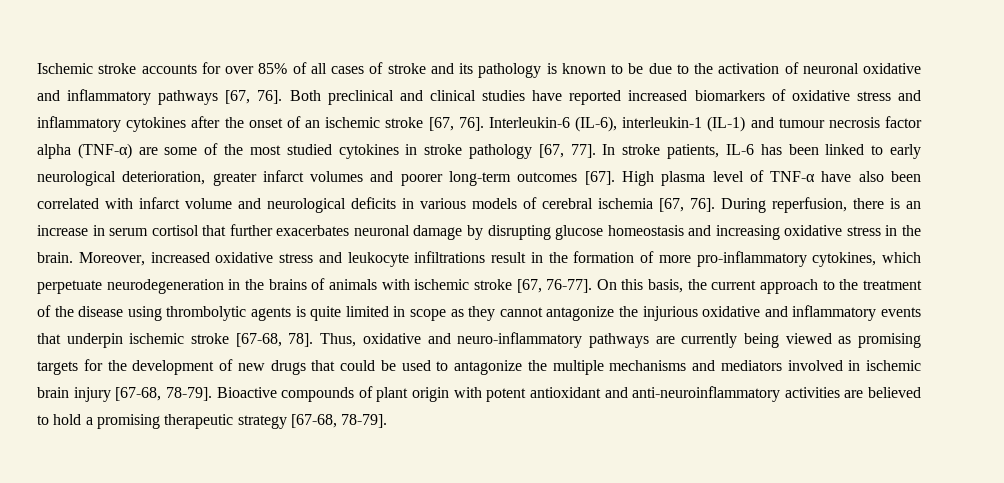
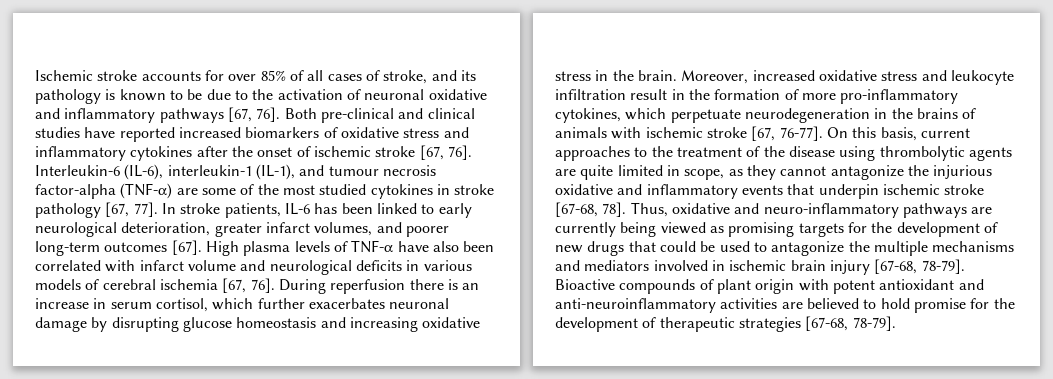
[387,63,426,74] stroke -> [383,70,428,84] stroke,
[327,90,394,105] preclinical -> [320,108,394,123] pre-clinical
[305,120,320,128] an -> (311, 151) none
[707,116,746,132] (IL-1) -> [255,164,295,180] (IL-1),
[884,116,922,128] [37,144,71,159] factor alpha -> [35,184,116,199] factor-alpha
[310,171,364,182] volumes -> [314,222,373,236] volumes,
[712,171,744,182] level -> [294,241,330,252] levels
[772,197,847,213] reperfusion, -> [330,279,406,294] reperfusion
[151,225,227,236] cortisol that -> [155,298,254,312] cortisol, which
[414,251,486,263] infiltrations -> [555,89,626,100] infiltration
[687,279,819,294] the current approach -> [920,128,970,138] [555,146,630,161] current approaches
[295,306,306,317] is -> [555,169,576,176] are
[410,309,447,321] scope -> [684,169,725,180] scope,
[85,414,287,429] a promising therapeutic strategy -> [913,298,1015,313] [555,317,801,332] promise for the development of therapeutic strategies

